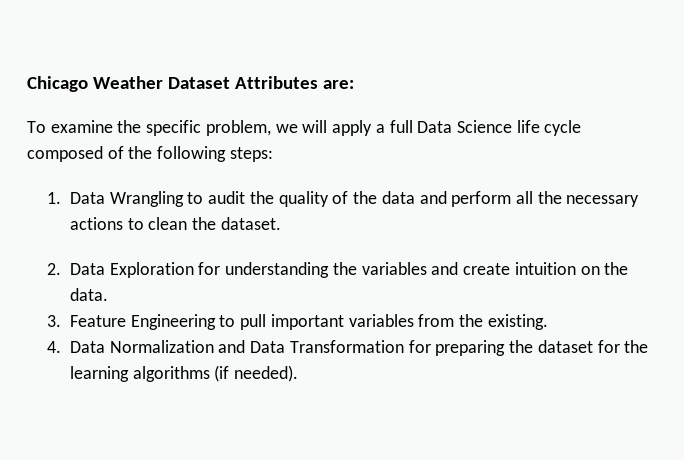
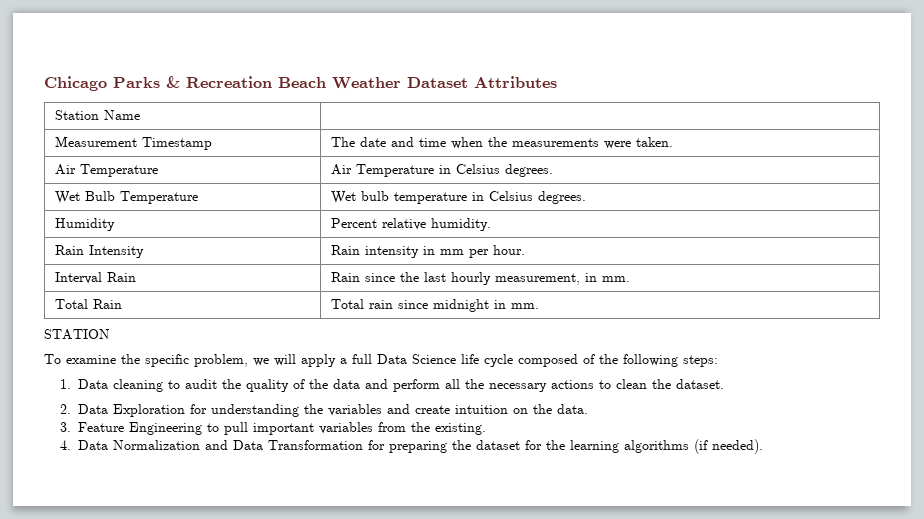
(88, 84) none -> [113,76,326,88] Parks & Recreation Beach
[322,80,354,89] are: -> [54,110,140,120] [54,136,212,150] [330,137,673,149] [54,164,158,177] [330,164,553,177] [54,191,198,204] [330,191,586,204] [54,218,115,231] [330,218,491,231] [54,245,144,258] [330,245,525,258] [54,272,136,284] [330,272,630,285] [54,299,122,309] [330,299,539,312] [44,329,110,340] // Station Name | // Measurement Timestamp | The date and time when the measurements were taken. // Air Temperature | Air Temperature in Celsius degrees. // Wet Bulb Temperature | Wet bulb temperature in Celsius degrees. // Humidity | Percent relative humidity. // Rain Intensity | Rain intensity in mm per hour. // Interval Rain | Rain since the last hourly measurement, in mm. // Total Rain | Total rain since midnight in mm. // STATION
[109,191,184,207] Wrangling -> [113,379,164,392] cleaning

